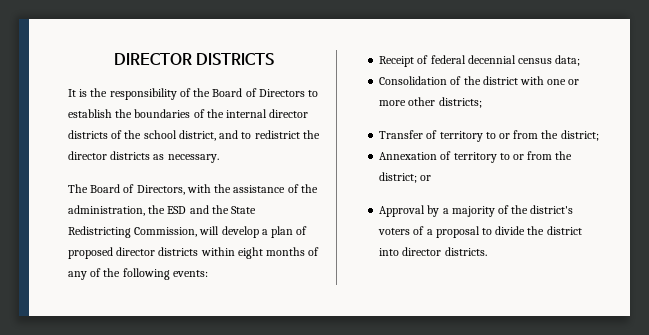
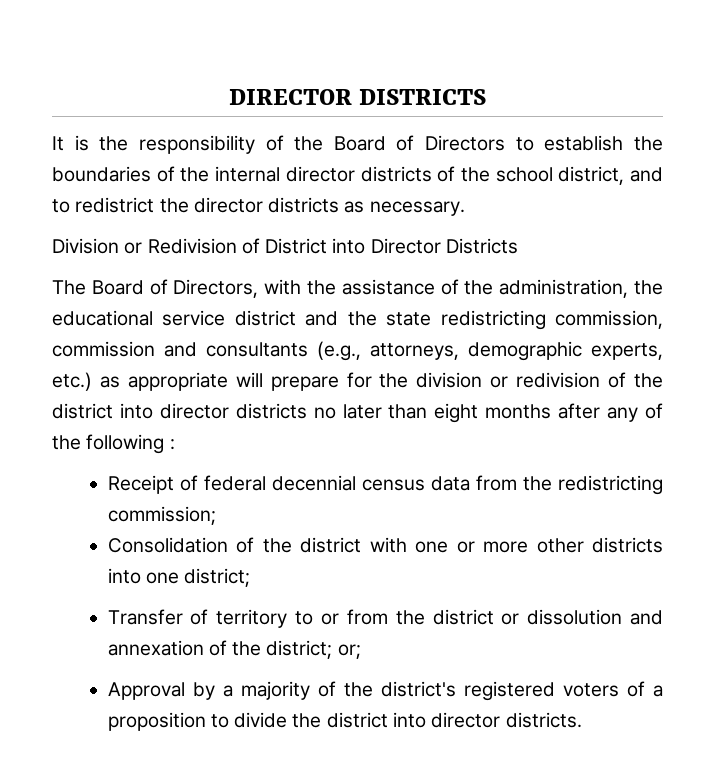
(219, 158) none -> [52,238,518,254] // Division or Redivision of District into Director Districts
[167,205,257,214] [68,226,308,238] [68,247,235,259] ESD and the State Redistricting Commission, will develop a plan of proposed director districts within -> [52,310,663,330] [52,341,663,361] [52,372,663,391] [52,403,428,419] educational service district and the state redistricting commission, commission and consultants (e.g., attorneys, demographic experts, etc.) as appropriate will prepare for the division or redivision of the district into director districts no later than
[308,247,320,256] of -> [558,403,601,419] after
[172,270,208,277] events: -> [169,439,175,450] :
[555,55,581,66] data; -> [430,475,663,495] [107,506,216,525] data from the redistricting commission;
[438,97,482,108] districts; -> [592,537,663,553] [107,568,251,587] districts into one district;
[560,130,599,141] [379,151,573,163] [379,172,432,183] district; // Annexation of territory to or from the district; or -> [432,609,663,625] [107,640,361,659] district or dissolution and annexation of the district; or;
(574, 209) none -> [463,681,555,701] registered
[435,226,480,238] proposal -> [107,712,206,731] proposition

